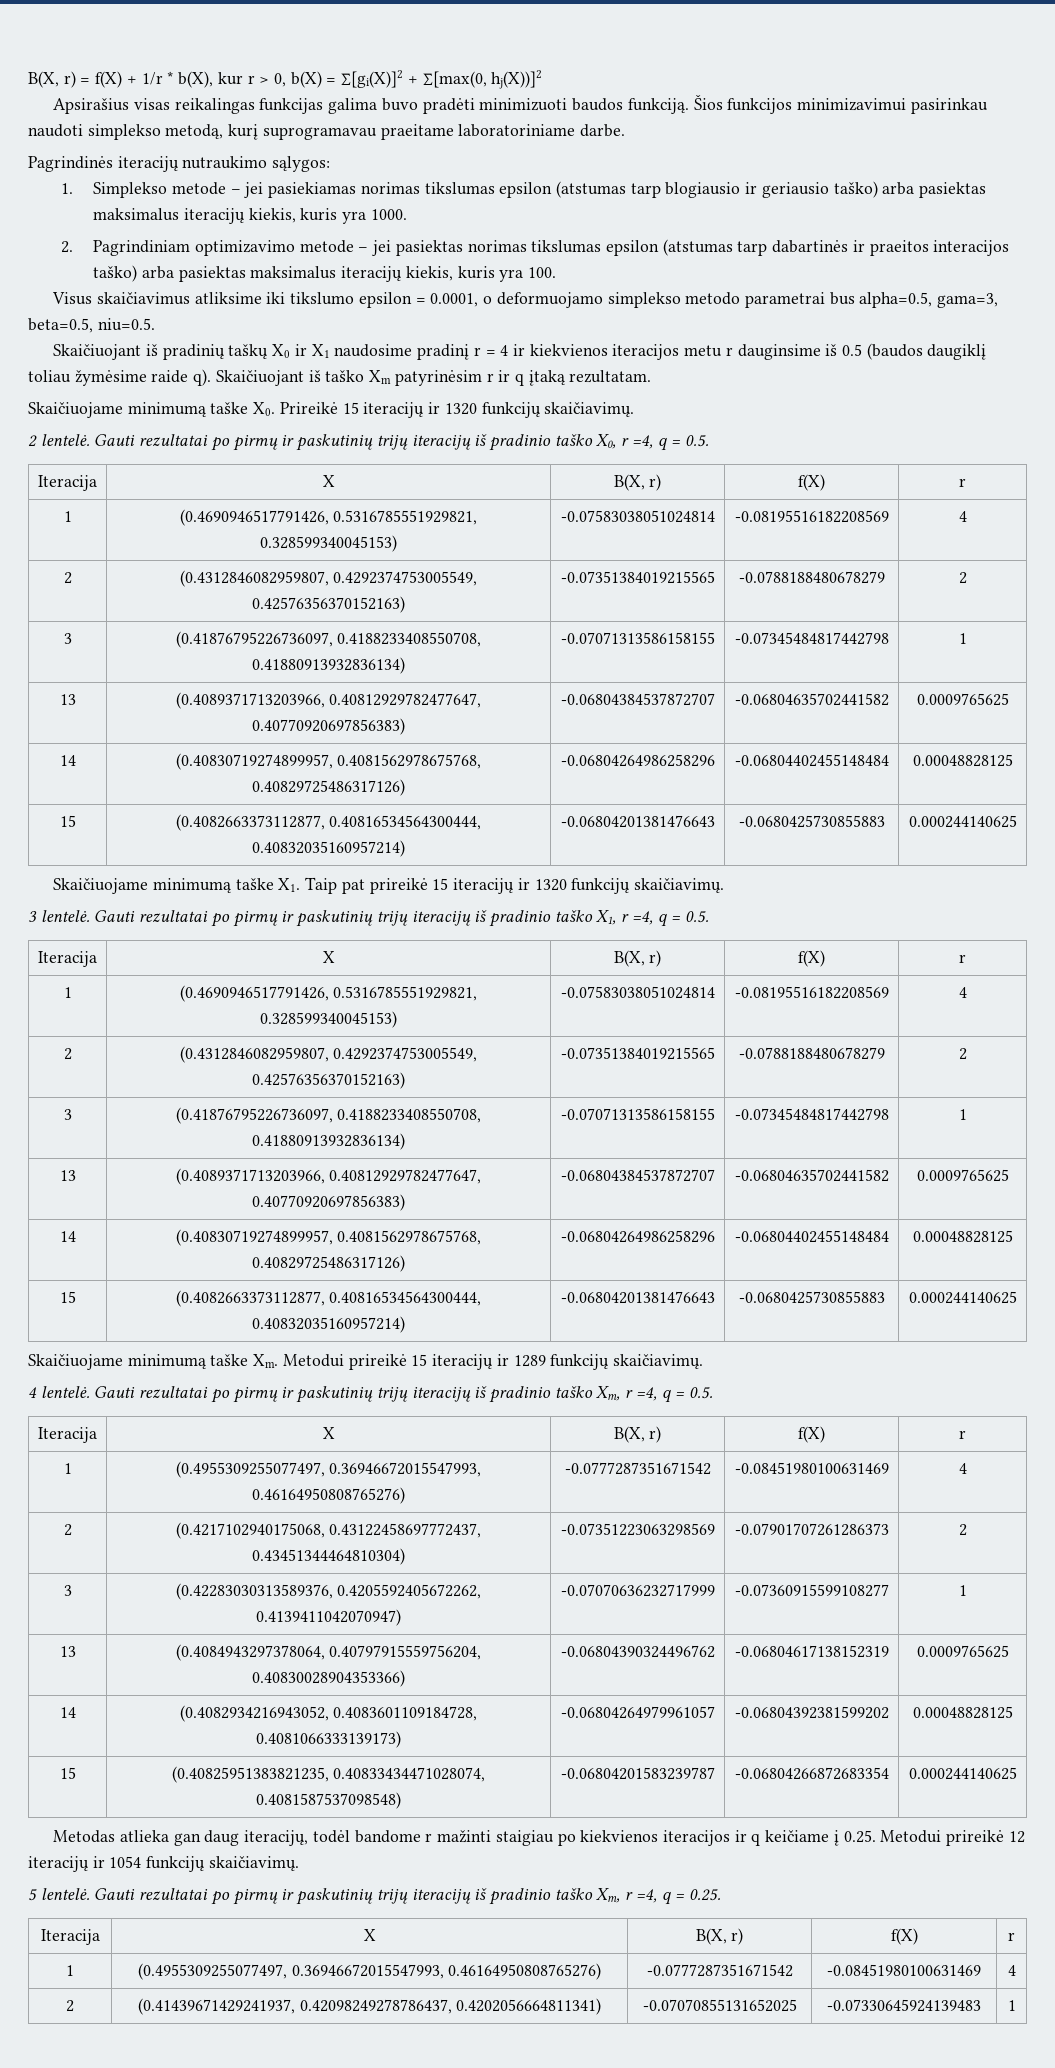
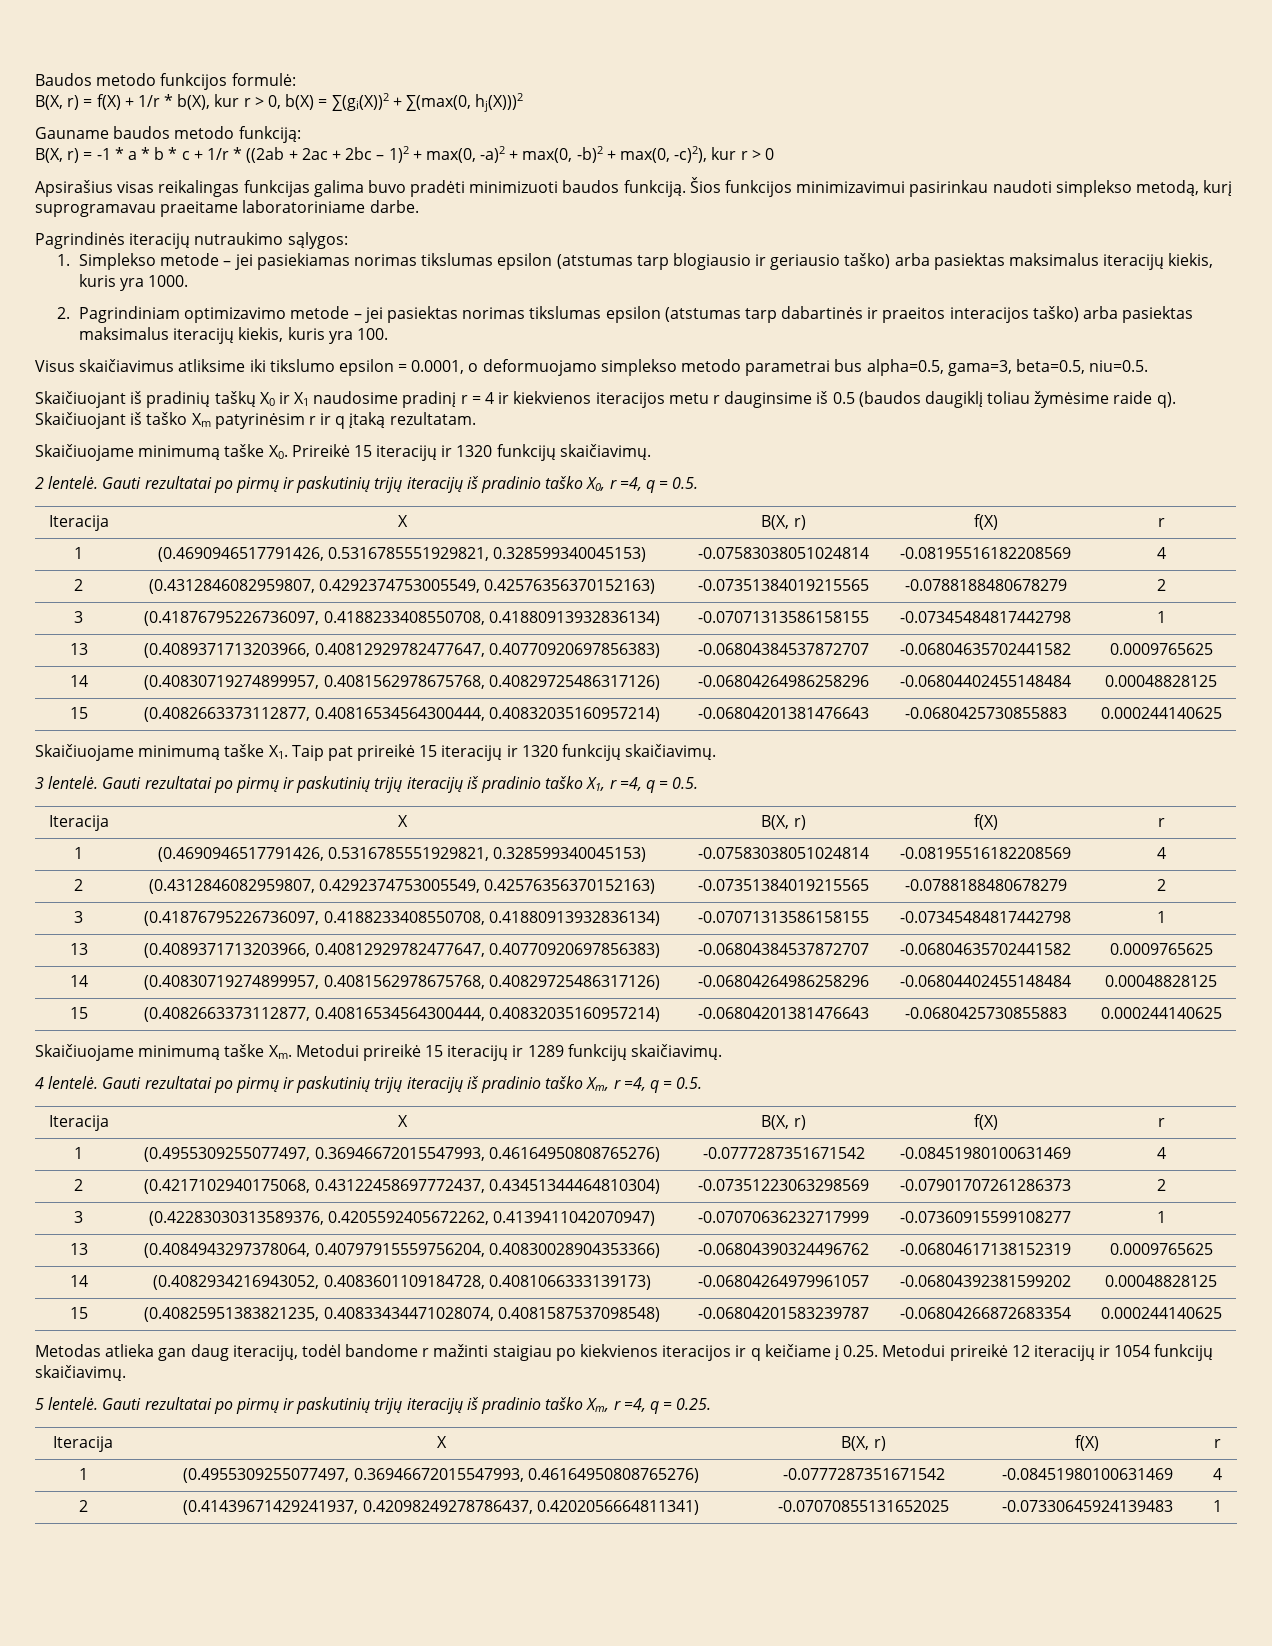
(28, 79) none -> [35,73,296,90] Baudos metodo funkcijos formulė: //
[341,70,543,89] ∑[gi(X)]2 + ∑[max(0, hj(X))]2 -> [331,93,524,112] [35,126,301,143] [35,146,774,163] ∑(gi(X))2 + ∑(max(0, hj(X)))2 // Gauname baudos metodo funkciją: // B(X, r) = -1 * a * b * c + 1/r * ((2ab + 2ac + 2bc – 1)2 + max(0, -a)2 + max(0, -b)2 + max(0, -c)2), kur r > 0

